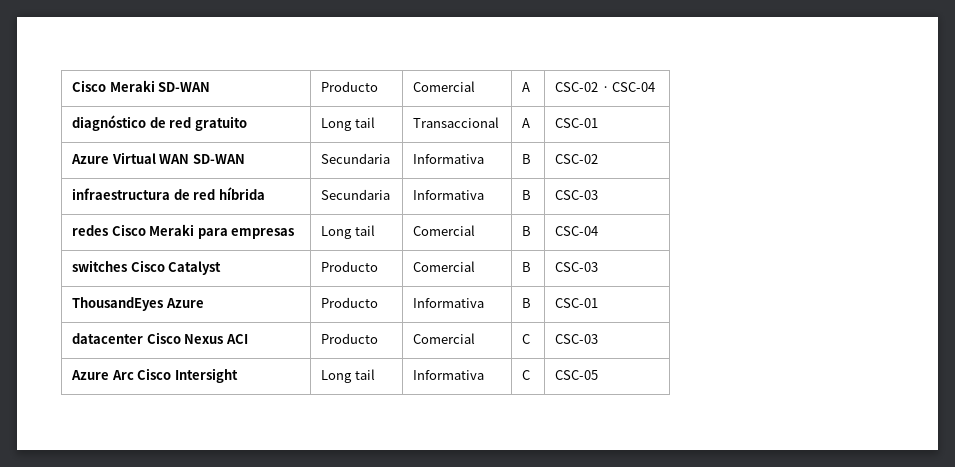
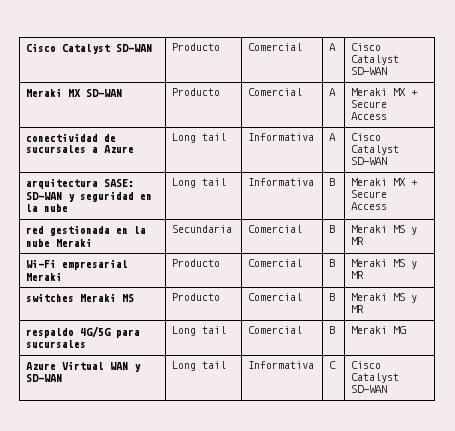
[72,80,211,92] [321,81,379,92] [413,81,476,92] [522,82,531,92] [555,82,656,92] [72,115,247,131] [321,117,375,131] [413,117,500,128] [522,118,531,128] [555,118,599,128] [71,152,245,164] [321,153,391,164] [413,154,485,164] [522,154,532,164] [555,154,599,164] [72,187,265,200] [321,189,391,200] [413,190,485,200] [522,190,532,200] [555,190,599,200] [72,224,295,239] [321,225,375,239] [413,225,476,236] [522,226,532,236] [555,226,599,236] [72,260,222,275] [321,261,379,272] [413,261,476,272] [522,262,532,272] [555,262,599,272] [72,297,204,311] [321,297,379,308] [413,298,485,308] [522,298,532,308] [555,298,599,308] [72,332,248,344] [321,333,379,344] [413,333,476,344] [522,334,531,344] [555,334,599,344] [71,368,238,383] Cisco Meraki SD-WAN | Producto | Comercial | A | CSC-02 · CSC-04 // diagnóstico de red gratuito | Long tail | Transaccional | A | CSC-01 // Azure Virtual WAN SD-WAN | Secundaria | Informativa | B | CSC-02 // infraestructura de red híbrida | Secundaria | Informativa | B | CSC-03 // redes Cisco Meraki para empresas | Long tail | Comercial | B | CSC-04 // switches Cisco Catalyst | Producto | Comercial | B | CSC-03 // ThousandEyes Azure | Producto | Informativa | B | CSC-01 // datacenter Cisco Nexus ACI | Producto | Comercial | C | CSC-03 // Azure Arc Cisco Intersight -> [26,43,153,54] [172,43,221,51] [248,43,303,51] [329,43,337,51] [351,43,382,51] [351,55,400,65] [351,67,388,75] [26,88,123,97] [172,88,221,96] [248,88,303,96] [329,88,337,96] [351,88,419,96] [351,100,388,108] [351,112,388,120] [26,133,117,142] [26,145,135,153] [172,133,227,143] [248,133,315,141] [329,133,337,141] [351,133,382,141] [351,145,400,155] [351,157,388,165] [26,178,135,189] [26,191,153,202] [26,204,69,212] [172,178,227,188] [248,178,315,186] [329,178,336,186] [351,178,419,186] [351,190,388,198] [351,202,388,210] [26,225,147,236] [26,238,93,247] [172,225,233,233] [248,225,303,233] [329,225,336,233] [351,225,418,235] [351,237,365,245] [26,259,129,270] [26,272,63,281] [172,259,221,267] [248,259,303,267] [329,259,336,267] [351,259,418,269] [351,271,365,279] [26,293,135,302] [172,293,221,301] [248,293,303,301] [329,293,336,301] [351,293,418,303] [351,305,365,313] [26,326,141,338] [26,340,87,348] [172,326,227,336] [248,326,303,334] [329,326,336,334] [351,326,407,334] [26,361,142,372] [26,374,63,382] Cisco Catalyst SD-WAN | Producto | Comercial | A | Cisco Catalyst SD-WAN // Meraki MX SD-WAN | Producto | Comercial | A | Meraki MX + Secure Access // conectividad de sucursales a Azure | Long tail | Informativa | A | Cisco Catalyst SD-WAN // arquitectura SASE: SD-WAN y seguridad en la nube | Long tail | Informativa | B | Meraki MX + Secure Access // red gestionada en la nube Meraki | Secundaria | Comercial | B | Meraki MS y MR // Wi-Fi empresarial Meraki | Producto | Comercial | B | Meraki MS y MR // switches Meraki MS | Producto | Comercial | B | Meraki MS y MR // respaldo 4G/5G para sucursales | Long tail | Comercial | B | Meraki MG // Azure Virtual WAN y SD-WAN
[555,370,599,380] CSC-05 -> [351,361,382,369] [351,373,400,383] [351,385,388,393] Cisco Catalyst SD-WAN

